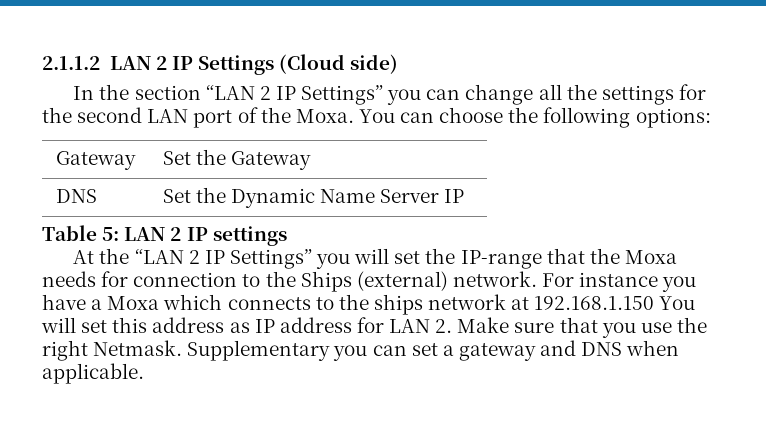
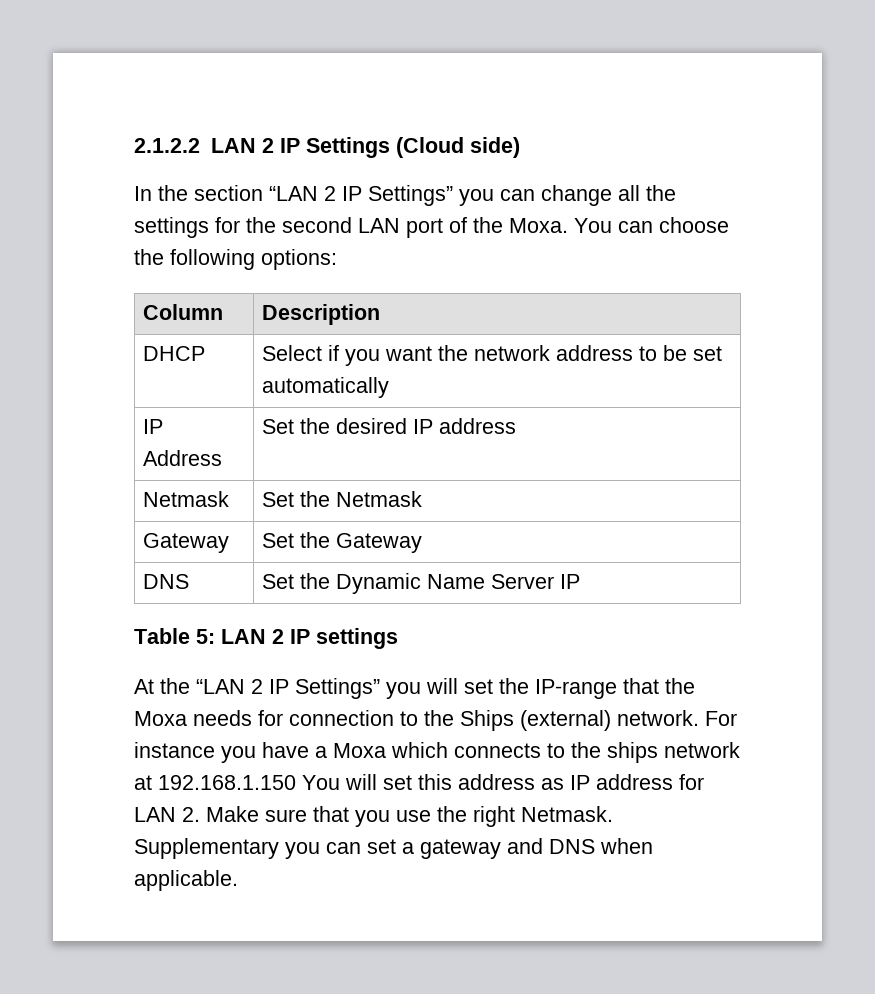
[42,56,100,70] 2.1.1.2 -> [134,138,200,153] 2.1.2.2
(711, 118) none -> [143,304,224,320] [262,304,381,325] [143,346,206,361] [262,345,723,366] [262,377,390,398] [143,419,164,434] [143,450,223,466] [262,418,517,434] [143,491,230,507] [262,491,423,507] // Column | Description // DHCP | Select if you want the network address to be set automatically // IP Address | Set the desired IP address // Netmask | Set the Netmask

